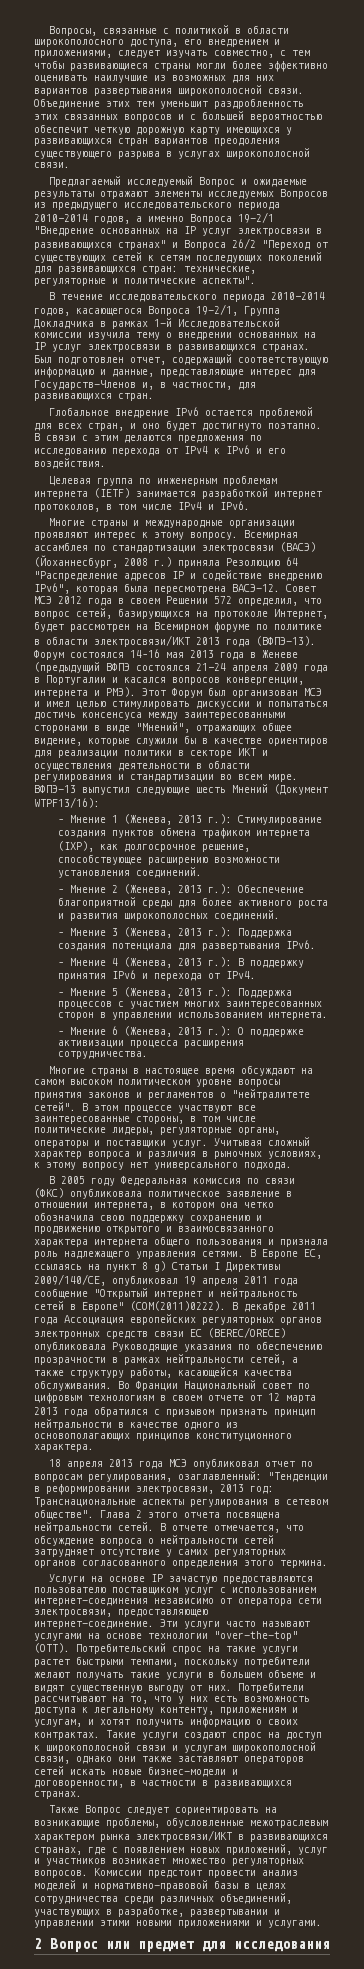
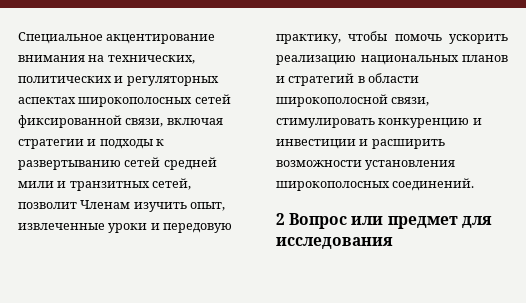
[49,25,290,36] [34,39,280,47] [34,50,310,58] [34,60,328,72] [34,75,274,83] [34,85,304,96] [34,98,304,109] [34,111,322,122] [34,124,292,135] [34,138,280,146] [34,148,310,159] [34,162,70,168] [49,176,308,187] [34,189,328,199] [34,202,280,210] [34,212,274,224] [34,226,322,236] [34,238,328,250] [34,252,322,263] [34,266,256,274] [34,276,256,286] [49,292,326,302] [34,304,280,316] [34,318,280,329] [34,332,316,340] [34,342,310,352] [34,354,328,365] [34,367,316,378] [34,380,256,390] [34,393,154,401] [49,407,314,418] [34,420,322,431] [34,433,262,443] [34,445,286,456] [34,458,106,469] [49,475,278,486] [34,488,322,499] [34,501,250,512] [49,518,296,528] [34,530,298,540] [34,542,316,553] [34,555,298,568] [34,570,322,581] [34,583,316,594] [34,596,322,606] [34,608,328,619] [34,621,322,633] [34,635,316,647] [34,649,298,660] [34,662,328,673] [34,675,304,685] [34,687,322,698] [34,701,328,709] [34,712,286,720] [34,722,292,733] [34,735,328,746] [34,748,268,758] [34,760,250,771] [34,774,298,782] [34,784,328,795] [34,797,100,808] [58,814,323,825] [58,827,311,839] [58,841,251,852] [58,854,281,865] [58,867,203,878] [58,884,305,895] [58,897,329,908] [58,910,281,921] [58,927,293,938] [58,940,317,951] [58,957,305,968] [58,970,257,981] [58,987,293,998] [58,1001,323,1009] [58,1012,329,1020] [58,1026,305,1037] [58,1040,245,1048] [58,1051,149,1059] [49,1065,314,1076] [34,1079,280,1087] [34,1089,310,1100] [34,1102,256,1113] [34,1116,256,1124] [34,1127,280,1135] [34,1137,310,1148] [34,1151,322,1159] [34,1162,292,1170] [49,1176,296,1186] [34,1188,292,1199] [34,1202,274,1210] [34,1212,262,1223] [34,1226,274,1234] [34,1236,328,1247] [34,1249,322,1259] [34,1261,280,1272] [34,1274,298,1286] [34,1288,298,1299] [34,1301,316,1312] [34,1314,322,1325] [34,1327,286,1339] [34,1341,322,1352] [34,1354,298,1365] [34,1367,292,1378] [34,1380,310,1391] [34,1393,316,1404] [34,1406,316,1417] [34,1419,238,1430] [34,1433,292,1441] [34,1444,94,1452] [49,1458,314,1469] [34,1471,328,1482] [34,1484,274,1495] [34,1497,328,1507] [34,1509,280,1520] [34,1522,304,1533] [34,1535,274,1546] [34,1549,286,1557] [34,1560,328,1568] [49,1574,314,1584] [34,1587,316,1595] [34,1598,322,1606] [34,1609,208,1617] [34,1619,310,1629] [34,1631,298,1641] [34,1643,298,1654] [34,1656,310,1667] [34,1669,316,1680] [34,1682,304,1693] [34,1696,310,1704] [34,1707,298,1715] [34,1717,298,1728] [34,1730,322,1740] [34,1742,316,1753] [34,1756,304,1764] [34,1766,238,1777] [34,1780,292,1788] [34,1791,82,1799] [49,1805,278,1815] [34,1817,328,1828] [34,1830,328,1842] [34,1844,328,1855] [34,1858,304,1866] [34,1868,298,1878] [34,1880,286,1891] [34,1893,292,1904] [34,1906,280,1917] [34,1920,322,1928] Вопросы, связанные с политикой в области широкополосного доступа, его внедрением и приложениями, следует изучать совместно, с тем чтобы развивающиеся страны могли более эффективно оценивать наилучшие из возможных для них вариантов развертывания широкополосной связи. Объединение этих тем уменьшит раздробленность этих связанных вопросов и с большей вероятностью обеспечит четкую дорожную карту имеющихся у развивающихся стран вариантов преодоления существующего разрыва в услугах широкополосной связи. // Предлагаемый исследуемый Вопрос и ожидаемые результаты отражают элементы исследуемых Вопросов из предыдущего исследовательского периода 2010−2014 годов, а именно Вопроса 19-2/1 "Внедрение основанных на IP услуг электросвязи в развивающихся странах" и Вопроса 26/2 "Переход от существующих сетей к сетям последующих поколений для развивающихся стран: технические, регуляторные и политические аспекты". // В течение исследовательского периода 2010−2014 годов, касающегося Вопроса 19-2/1, Группа Докладчика в рамках 1-й Исследовательской комиссии изучила тему о внедрении основанных на IP услуг электросвязи в развивающихся странах. Был подготовлен отчет, содержащий соответствующую информацию и данные, представляющие интерес для Государств-Членов и, в частности, для развивающихся стран. // Глобальное внедрение IPv6 остается проблемой для всех стран, и оно будет достигнуто поэтапно. В связи с этим делаются предложения по исследованию перехода от IPv4 к IPv6 и его воздействия. // Целевая группа по инженерным проблемам интернета (IETF) занимается разработкой интернет протоколов, в том числе IPv4 и IPv6. // Многие страны и международные организации проявляют интерес к этому вопросу. Всемирная ассамблея по стандартизации электросвязи (ВАСЭ) (Йоханнесбург, 2008 г.) приняла Резолюцию 64 "Распределение адресов IP и содействие внедрению IPv6", которая была пересмотрена ВАСЭ-12. Совет МСЭ 2012 года в своем Решении 572 определил, что вопрос сетей, базирующихся на протоколе Интернет, будет рассмотрен на Всемирном форуме по политике в области электросвязи/ИКТ 2013 года (ВФПЭ-13). Форум состоялся 14–16 мая 2013 года в Женеве (предыдущий ВФПЭ состоялся 21−24 апреля 2009 года в Португалии и касался вопросов конвергенции, интернета и РМЭ). Этот Форум был организован МСЭ и имел целью стимулировать дискуссии и попытаться достичь консенсуса между заинтересованными сторонами в виде "Мнений", отражающих общее видение, которые служили бы в качестве ориентиров для реализации политики в секторе ИКТ и осуществления деятельности в области регулирования и стандартизации во всем мире. ВФПЭ-13 выпустил следующие шесть Мнений (Документ WTPF13/16): // – Мнение 1 (Женева, 2013 г.): Стимулирование создания пунктов обмена трафиком интернета (IXP), как долгосрочное решение, способствующее расширению возможности установления соединений. // – Мнение 2 (Женева, 2013 г.): Обеспечение благоприятной среды для более активного роста и развития широкополосных соединений. // – Мнение 3 (Женева, 2013 г.): Поддержка создания потенциала для развертывания IPv6. // – Мнение 4 (Женева, 2013 г.): В поддержку принятия IPv6 и перехода от IPv4. // – Мнение 5 (Женева, 2013 г.): Поддержка процессов с участием многих заинтересованных сторон в управлении использованием интернета. // – Мнение 6 (Женева, 2013 г.): О поддержке активизации процесса расширения сотрудничества. // Многие страны в настоящее время обсуждают на самом высоком политическом уровне вопросы принятия законов и регламентов о "нейтралитете сетей". В этом процессе участвуют все заинтересованные стороны, в том числе политические лидеры, регуляторные органы, операторы и поставщики услуг. Учитывая сложный характер вопроса и различия в рыночных условиях, к этому вопросу нет универсального подхода. // В 2005 году Федеральная комиссия по связи (ФКС) опубликовала политическое заявление в отношении интернета, в котором она четко обозначила свою поддержку сохранению и продвижению открытого и взаимосвязанного характера интернета общего пользования и признала роль надлежащего управления сетями. В Европе ЕС, ссылаясь на пункт 8 g) Статьи I Директивы 2009/140/CE, опубликовал 19 апреля 2011 года сообщение "Открытый интернет и нейтральность сетей в Европе" (COM(2011)0222). В декабре 2011 года Ассоциация европейских регуляторных органов электронных средств связи ЕС (BEREC/ORECE) опубликовала Руководящие указания по обеспечению прозрачности в рамках нейтральности сетей, а также структуру работы, касающейся качества обслуживания. Во Франции Национальный совет по цифровым технологиям в своем отчете от 12 марта 2013 года обратился с призывом признать принцип нейтральности в качестве одного из основополагающих принципов конституционного характера. // 18 апреля 2013 года МСЭ опубликовал отчет по вопросам регулирования, озаглавленный: "Тенденции в реформировании электросвязи, 2013 год: Транснациональные аспекты регулирования в сетевом обществе". Глава 2 этого отчета посвящена нейтральности сетей. В отчете отмечается, что обсуждение вопроса о нейтральности сетей затрудняет отсутствие у самих регуляторных органов согласованного определения этого термина. // Услуги на основе IP зачастую предоставляются пользователю поставщиком услуг с использованием интернет-соединения независимо от оператора сети электросвязи, предоставляющею интернет-соединение. Эти услуги часто называют услугами на основе технологии "over-the-top" (OTT). Потребительский спрос на такие услуги растет быстрыми темпами, поскольку потребители желают получать такие услуги в большем объеме и видят существенную выгоду от них. Потребители рассчитывают на то, что у них есть возможность доступа к легальному контенту, приложениям и услугам, и хотят получить информацию о своих контрактах. Такие услуги создают спрос на доступ к широкополосной связи и услугам широкополосной связи, однако они также заставляют операторов сетей искать новые бизнес-модели и договоренности, в частности в развивающихся странах. // Также Вопрос следует сориентировать на возникающие проблемы, обусловленные межотраслевым характером рынка электросвязи/ИКТ в развивающихся странах, где с появлением новых приложений, услуг и участников возникает множество регуляторных вопросов. Комиссии предстоит провести анализ моделей и нормативно-правовой базы в целях сотрудничества среди различных объединений, участвующих в разработке, развертывании и управлении этими новыми приложениями и услугами. -> [18,32,216,44] [18,55,195,64] [18,76,219,86] [18,94,231,107] [18,115,223,128] [18,139,165,149] [18,157,217,170] [18,178,192,191] [18,200,226,212] [18,223,233,233] [276,31,508,44] [276,55,508,65] [276,73,420,86] [276,94,430,107] [276,118,482,128] [276,139,445,149] [276,160,456,170] [276,178,475,191] Специальное акцентирование внимания на технических, политических и регуляторных аспектах широкополосных сетей фиксированной связи, включая стратегии и подходы к развертыванию сетей средней мили и транзитных сетей, позволит Членам изучить опыт, извлеченные уроки и передовую практику, чтобы помочь ускорить реализацию национальных планов и стратегий в области широкополосной связи, стимулировать конкуренцию и инвестиции и расширить возможности установления широкополосных соединений.

